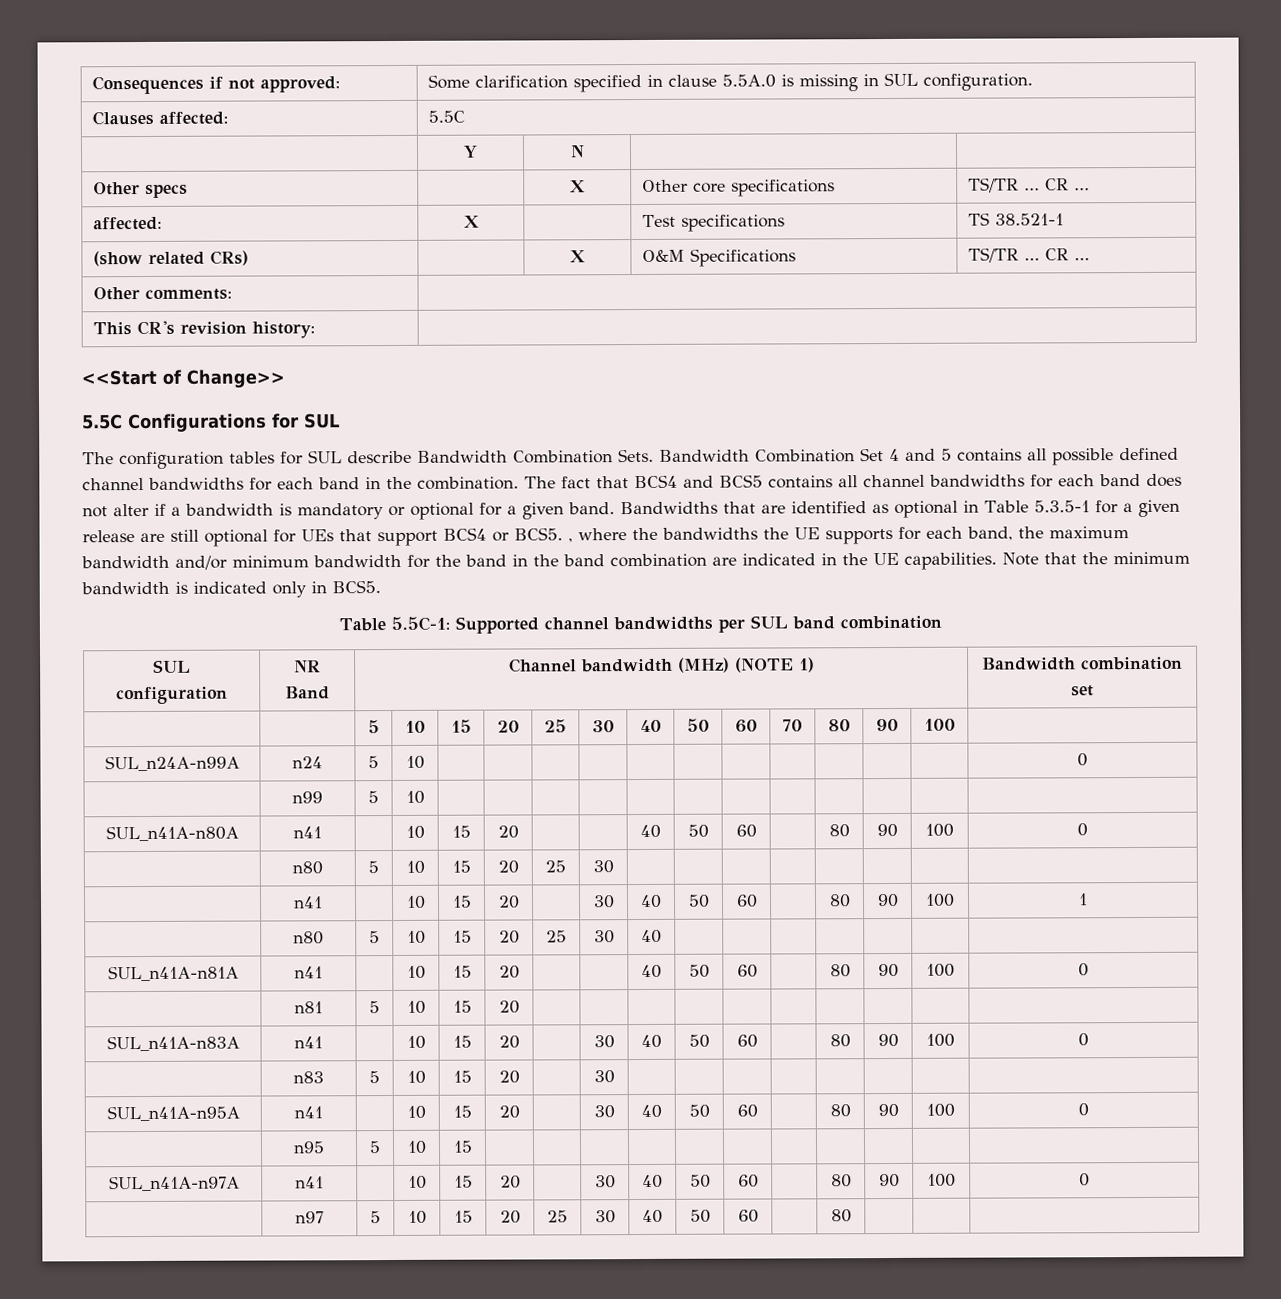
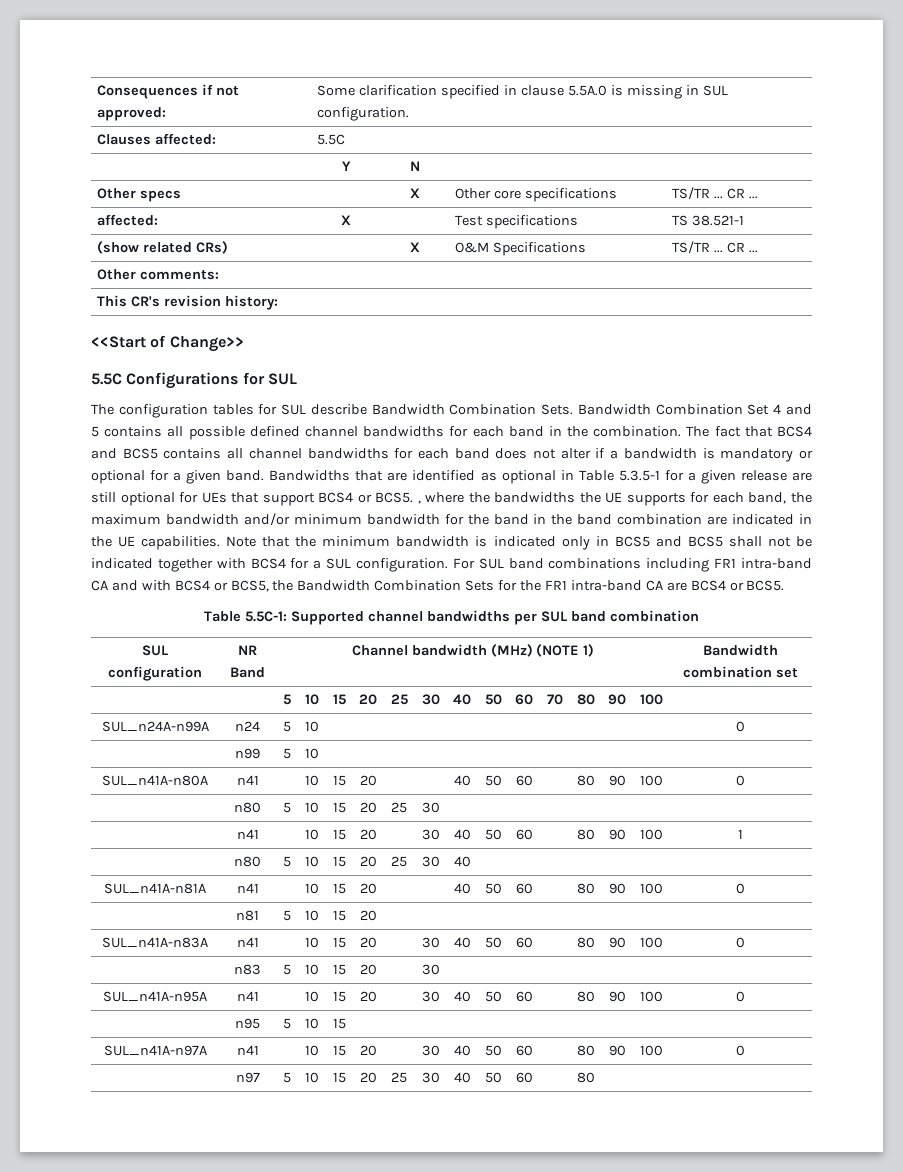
(327, 587) none -> [614,536,812,547] [91,558,812,572] [91,580,744,592] BCS5 and BCS5 shall not be indicated together with BCS4 for a SUL configuration. For SUL band combinations including FR1 intra-band CA and with BCS4 or BCS5, the Bandwidth Combination Sets for the FR1 intra-band CA are BCS4 or

